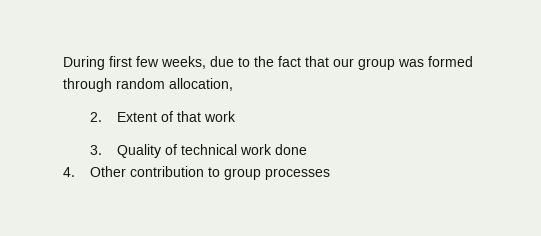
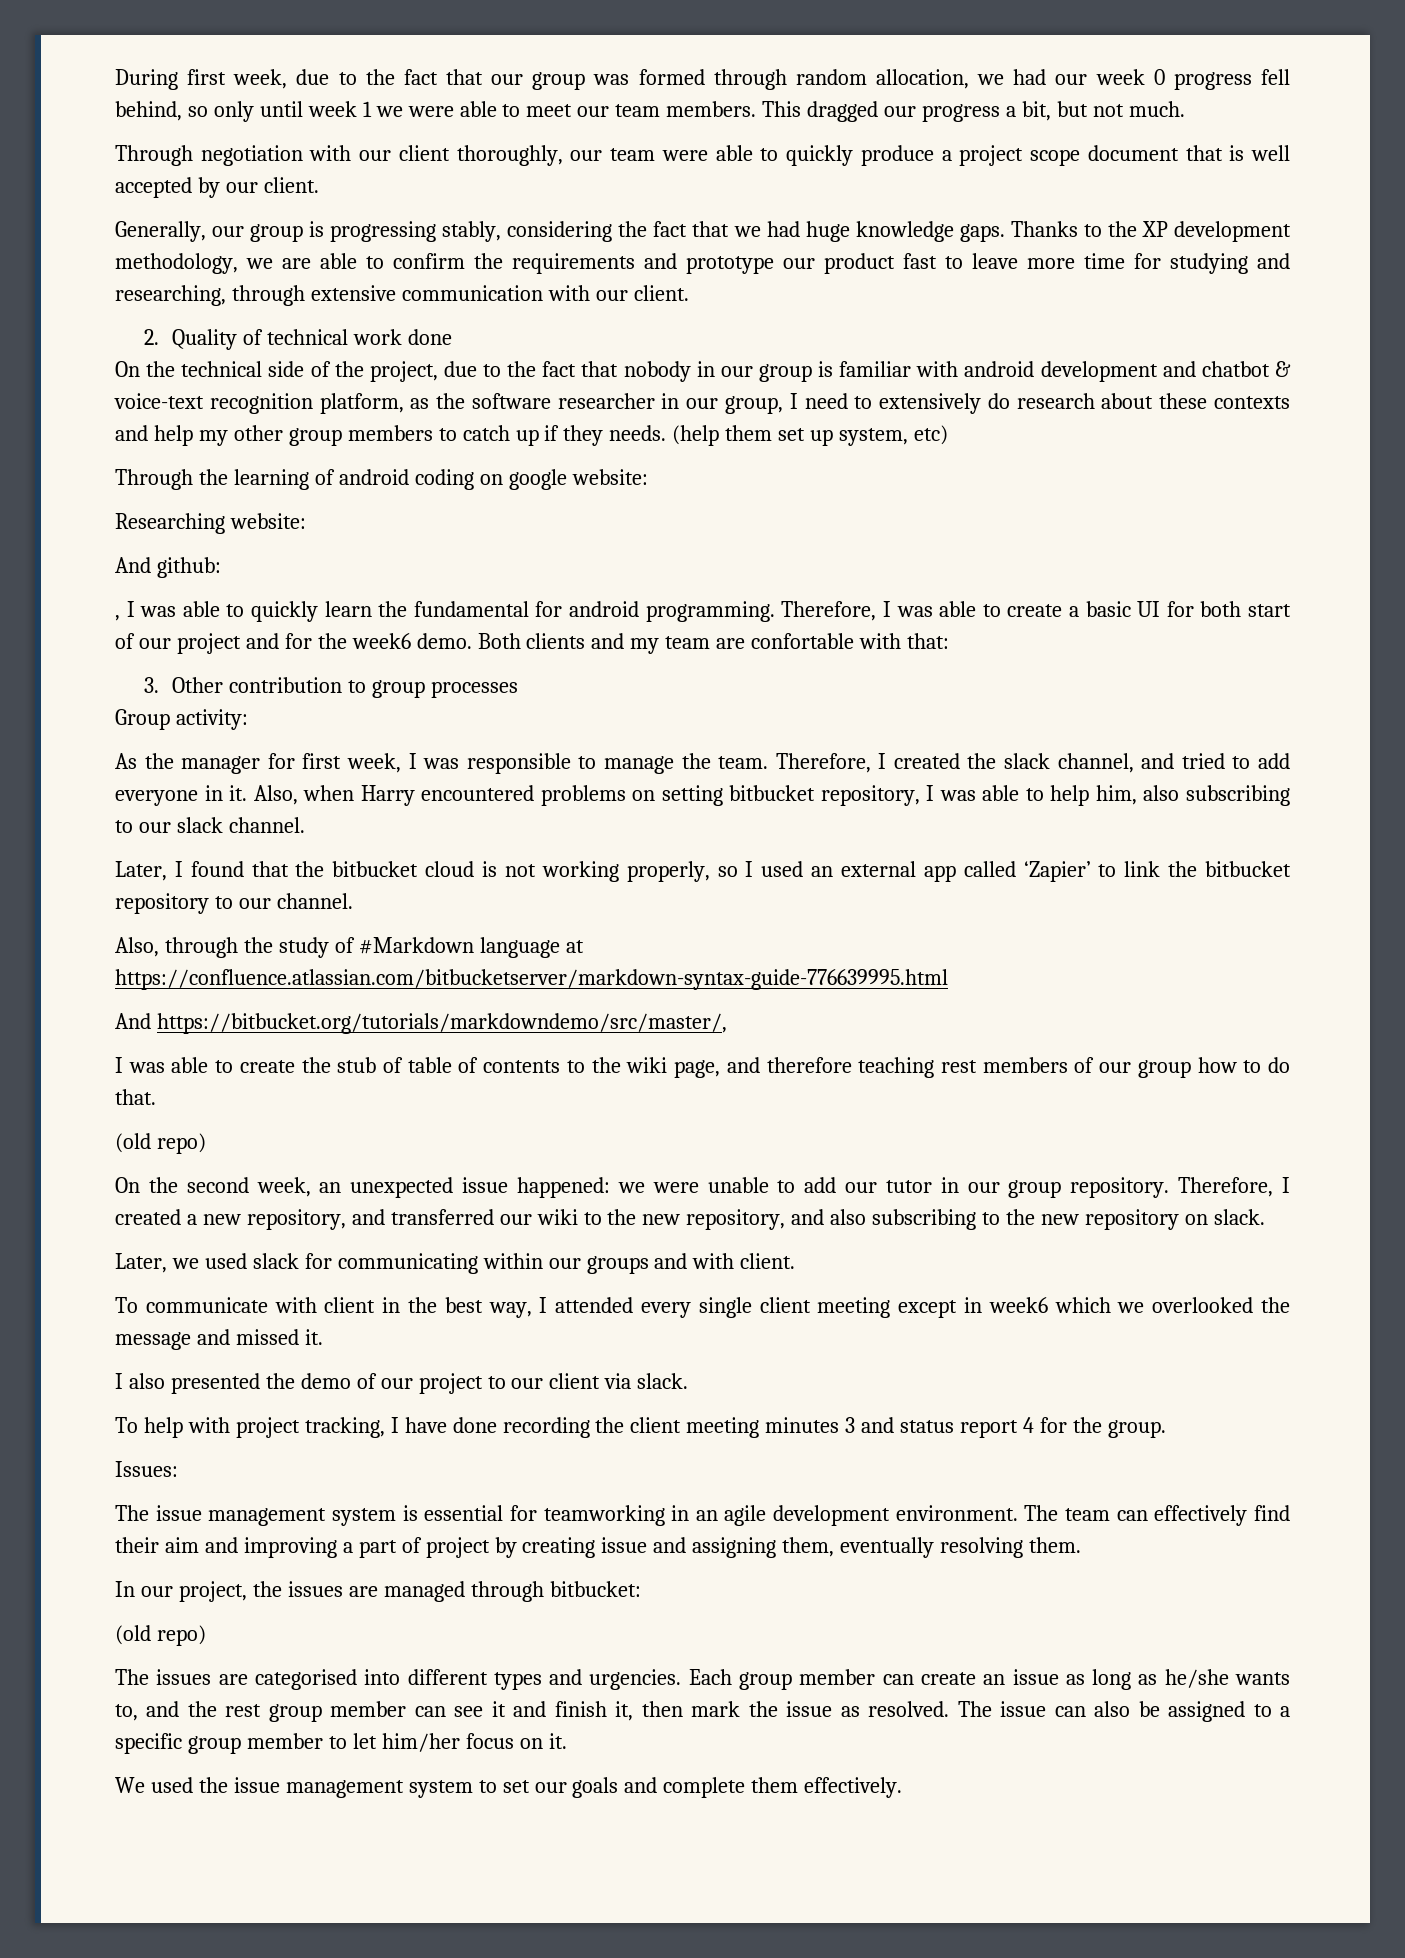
[136,56,206,69] few weeks, -> [233,69,288,89] week,
[90,111,237,122] [90,145,103,155] // 2. Extent of that work // 3. -> [977,69,1290,90] [115,101,1185,122] [115,145,1290,166] [115,177,319,198] [115,221,1292,242] [115,253,1290,274] [115,285,689,306] [143,329,159,345] we had our week 0 progress fell behind, so only until week 1 we were able to meet our team members. This dragged our progress a bit, but not much. // Through negotiation with our client thoroughly, our team were able to quickly produce a project scope document that is well accepted by our client. // Generally, our group is progressing stably, considering the fact that we had huge knowledge gaps. Thanks to the XP development methodology, we are able to confirm the requirements and prototype our product fast to leave more time for studying and researching, through extensive communication with our client. // 2.
[63,167,75,177] 4. -> [115,361,1292,382] [114,393,1291,414] [115,425,948,446] [115,469,648,490] [115,513,306,534] [115,557,221,578] [115,601,1291,622] [115,633,950,654] [143,677,159,693] On the technical side of the project, due to the fact that nobody in our group is familiar with android development and chatbot & voice-text recognition platform, as the software researcher in our group, I need to extensively do research about these contexts and help my other group members to catch up if they needs. (help them set up system, etc) // Through the learning of android coding on google website: // Researching website: // And github: // , I was able to quickly learn the fundamental for android programming. Therefore, I was able to create a basic UI for both start of our project and for the week6 demo. Both clients and my team are confortable with that: // 3.
(331, 174) none -> [115,709,248,730] [115,753,1290,774] [115,785,1290,806] [115,817,305,833] [115,861,1291,882] [115,893,353,914] [115,937,584,958] [115,969,948,990] [115,1013,727,1034] [115,1057,1291,1078] [115,1089,156,1105] [115,1133,206,1154] [115,1177,1290,1198] [115,1209,1265,1230] [115,1253,796,1274] [115,1297,1290,1318] [115,1329,323,1350] [115,1373,689,1394] [115,1417,1166,1438] [115,1461,178,1477] [115,1505,1290,1526] [115,1537,1082,1558] [115,1581,641,1602] [115,1625,206,1646] [115,1669,1290,1690] [115,1701,1291,1722] [115,1733,567,1754] [115,1777,903,1798] // Group activity: // As the manager for first week, I was responsible to manage the team. Therefore, I created the slack channel, and tried to add everyone in it. Also, when Harry encountered problems on setting bitbucket repository, I was able to help him, also subscribing to our slack channel. // Later, I found that the bitbucket cloud is not working properly, so I used an external app called ‘Zapier’ to link the bitbucket repository to our channel. // Also, through the study of #Markdown language at https://confluence.atlassian.com/bitbucketserver/markdown-syntax-guide-776639995.html // And https://bitbucket.org/tutorials/markdowndemo/src/master/, // I was able to create the stub of table of contents to the wiki page, and therefore teaching rest members of our group how to do that. // (old repo) // On the second week, an unexpected issue happened: we were unable to add our tutor in our group repository. Therefore, I created a new repository, and transferred our wiki to the new repository, and also subscribing to the new repository on slack. // Later, we used slack for communicating within our groups and with client. // To communicate with client in the best way, I attended every single client meeting except in week6 which we overlooked the message and missed it. // I also presented the demo of our project to our client via slack. // To help with project tracking, I have done recording the client meeting minutes 3 and status report 4 for the group. // Issues: // The issue management system is essential for teamworking in an agile development environment. The team can effectively find their aim and improving a part of project by creating issue and assigning them, eventually resolving them. // In our project, the issues are managed through bitbucket: // (old repo) // The issues are categorised into different types and urgencies. Each group member can create an issue as long as he/she wants to, and the rest group member can see it and finish it, then mark the issue as resolved. The issue can also be assigned to a specific group member to let him/her focus on it. // We used the issue management system to set our goals and complete them effectively.

